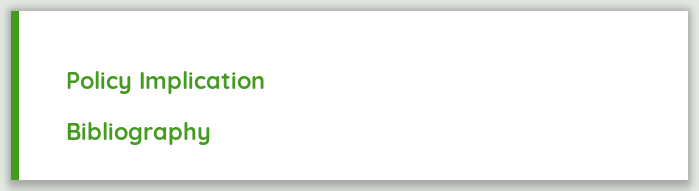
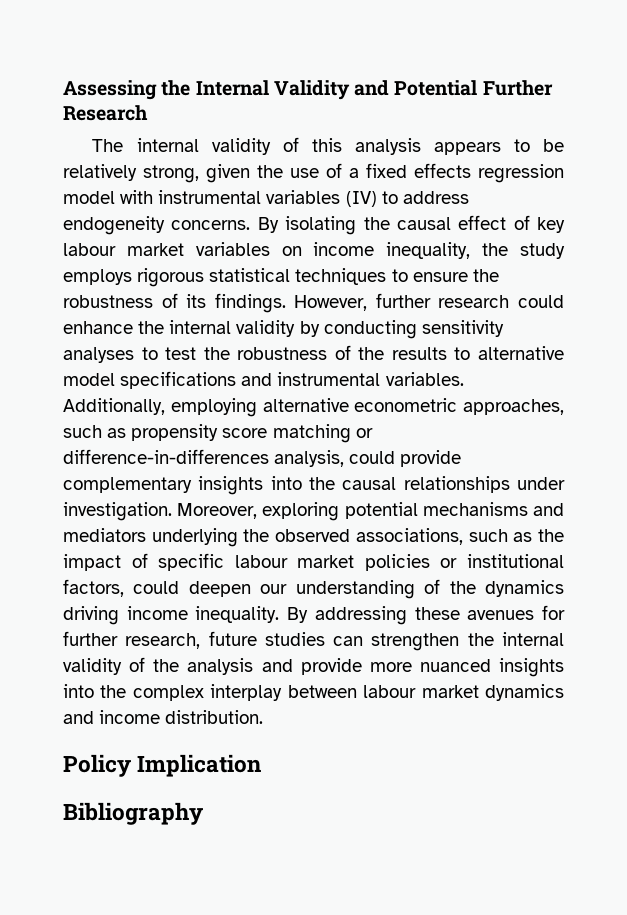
(66, 82) none -> [63,80,553,100] [63,105,148,121] [92,137,564,155] [63,163,564,183] [63,190,469,207] [63,215,565,235] [63,242,566,259] [63,268,499,287] [63,293,564,313] [63,320,504,339] [63,345,564,363] [63,371,464,389] [63,398,564,417] [63,424,373,443] [63,449,462,467] [63,476,565,495] [63,502,564,521] [63,528,564,547] [63,553,564,571] [63,579,565,599] [63,605,565,625] [63,631,564,651] [63,657,564,677] [63,684,565,701] [63,710,264,724] Assessing the Internal Validity and Potential Further Research // The internal validity of this analysis appears to be relatively strong, given the use of a fixed effects regression model with instrumental variables (IV) to address endogeneity concerns. By isolating the causal effect of key labour market variables on income inequality, the study employs rigorous statistical techniques to ensure the robustness of its findings. However, further research could enhance the internal validity by conducting sensitivity analyses to test the robustness of the results to alternative model specifications and instrumental variables. Additionally, employing alternative econometric approaches, such as propensity score matching or difference-in-differences analysis, could provide complementary insights into the causal relationships under investigation. Moreover, exploring potential mechanisms and mediators underlying the observed associations, such as the impact of specific labour market policies or institutional factors, could deepen our understanding of the dynamics driving income inequality. By addressing these avenues for further research, future studies can strengthen the internal validity of the analysis and provide more nuanced insights into the complex interplay between labour market dynamics and income distribution. //

